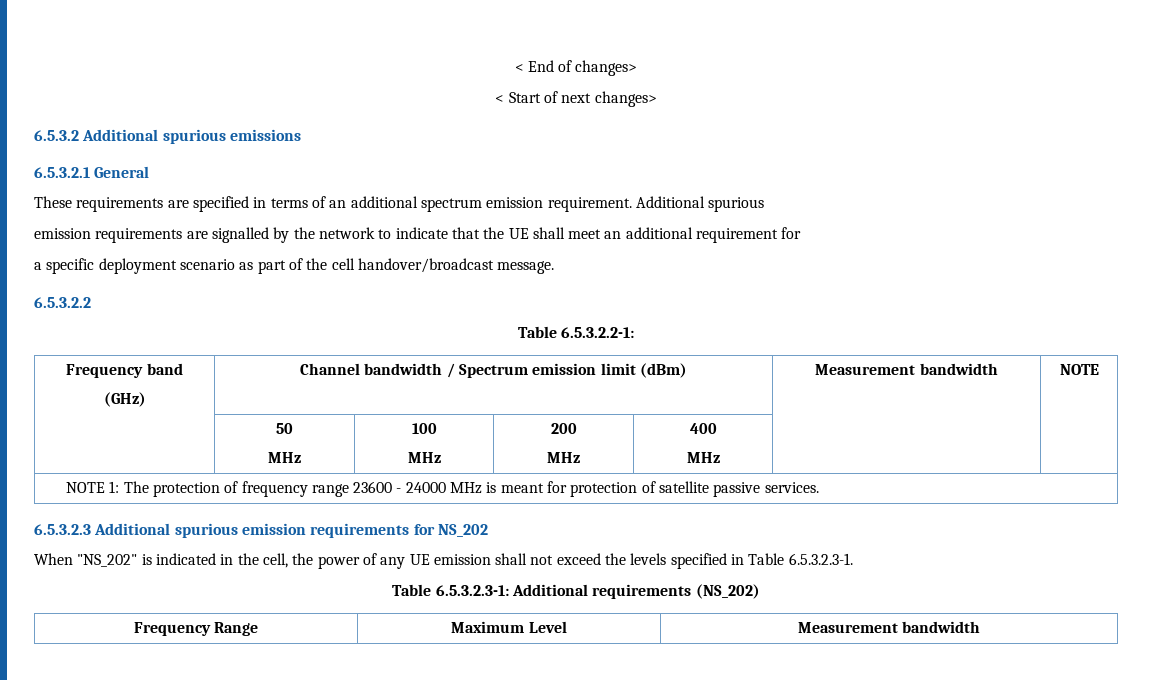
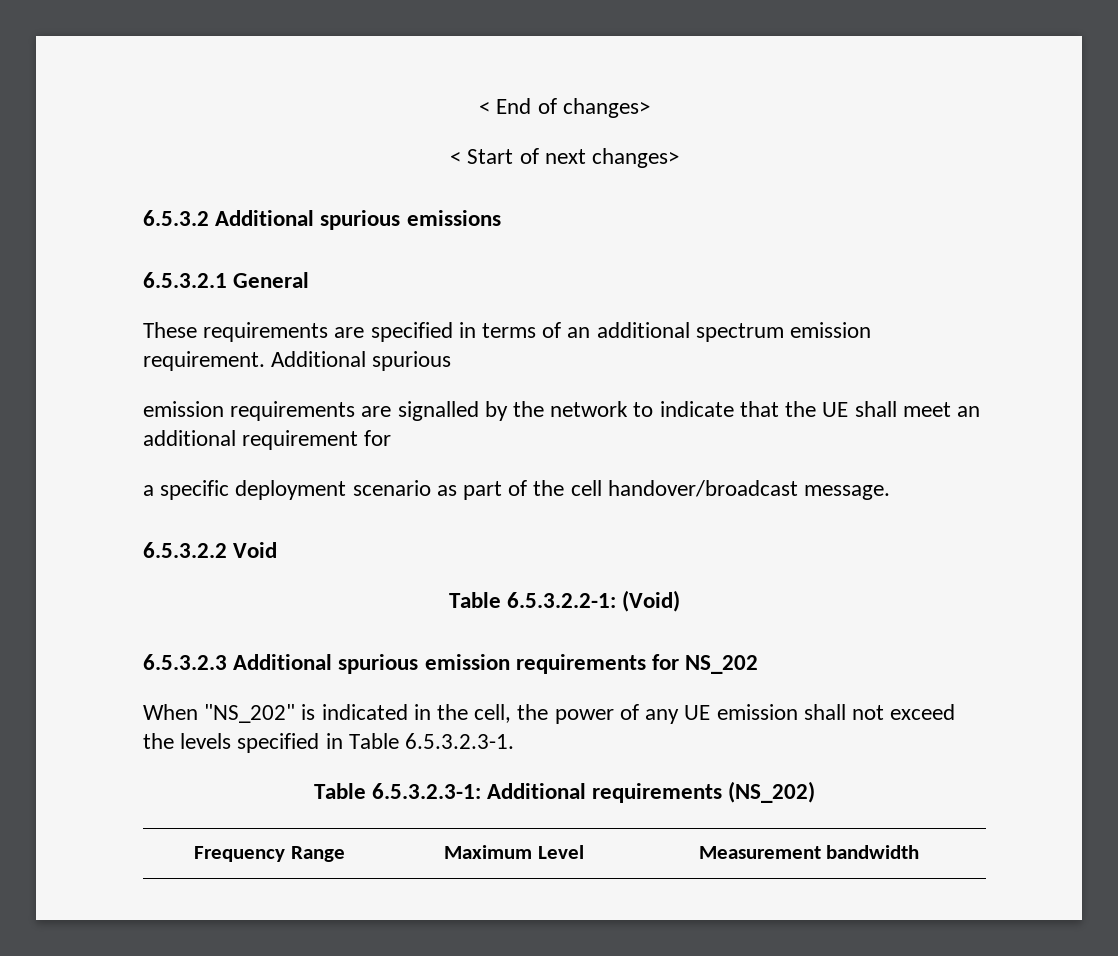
(91, 302) none -> [233,542,278,558] Void
[66,363,183,378] [103,392,146,407] [300,363,687,378] [815,363,998,375] [1059,364,1099,375] [276,423,293,434] [268,452,301,463] [411,423,437,434] [407,452,441,463] [550,423,577,434] [547,452,580,463] [689,423,717,434] [686,452,720,463] [65,481,819,497] // Frequency band // (GHz) | Channel bandwidth / Spectrum emission limit (dBm) | Measurement bandwidth | NOTE // | 50 // MHz | 100 // MHz | 200 // MHz | 400 // MHz | | // NOTE 1: The protection of frequency range 23600 - 24000 MHz is meant for protection of satellite passive services. -> [622,590,681,612] (Void)

